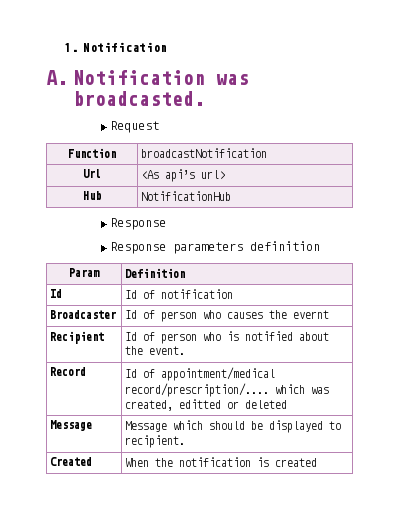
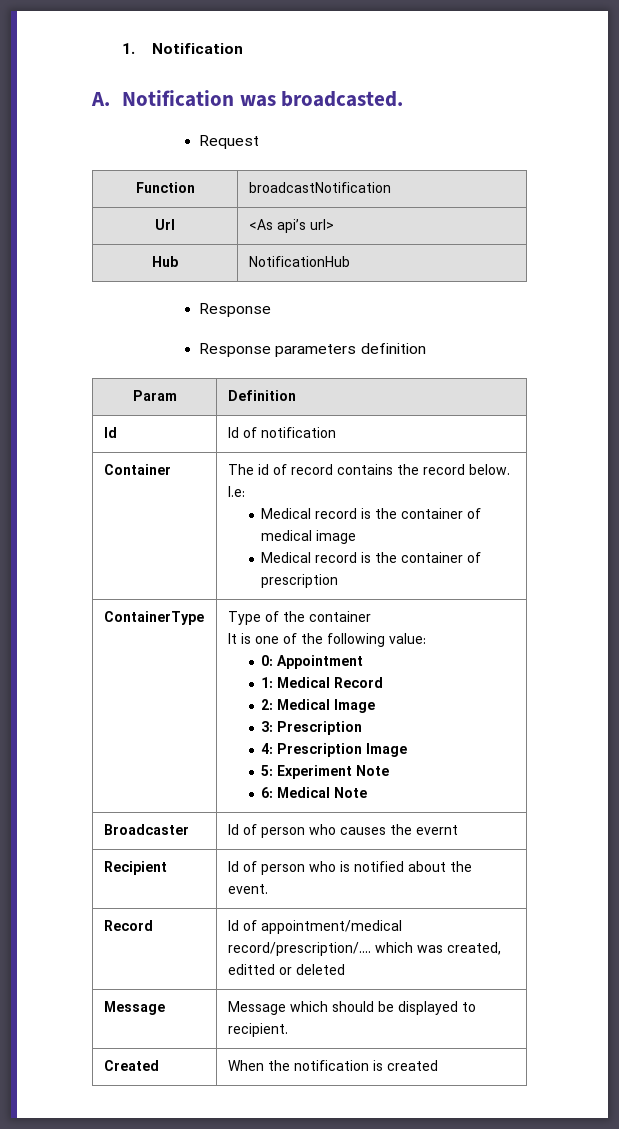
(234, 294) none -> [103,464,171,475] [227,464,510,475] [227,486,245,497] [261,508,482,519] [261,530,357,544] [261,552,482,563] [261,574,339,588] [103,611,204,625] [227,611,371,625] [227,633,426,647] [261,655,364,669] [261,677,384,688] [261,699,376,713] [261,721,363,735] [261,743,408,757] [261,765,390,779] [261,787,368,798] // Container | The id of record contains the record below. I.e: // Medical record is the container of medical image // Medical record is the container of prescription // ContainerType | Type of the container // It is one of the following value: // 0: Appointment // 1: Medical Record // 2: Medical Image // 3: Prescription // 4: Prescription Image // 5: Experiment Note // 6: Medical Note

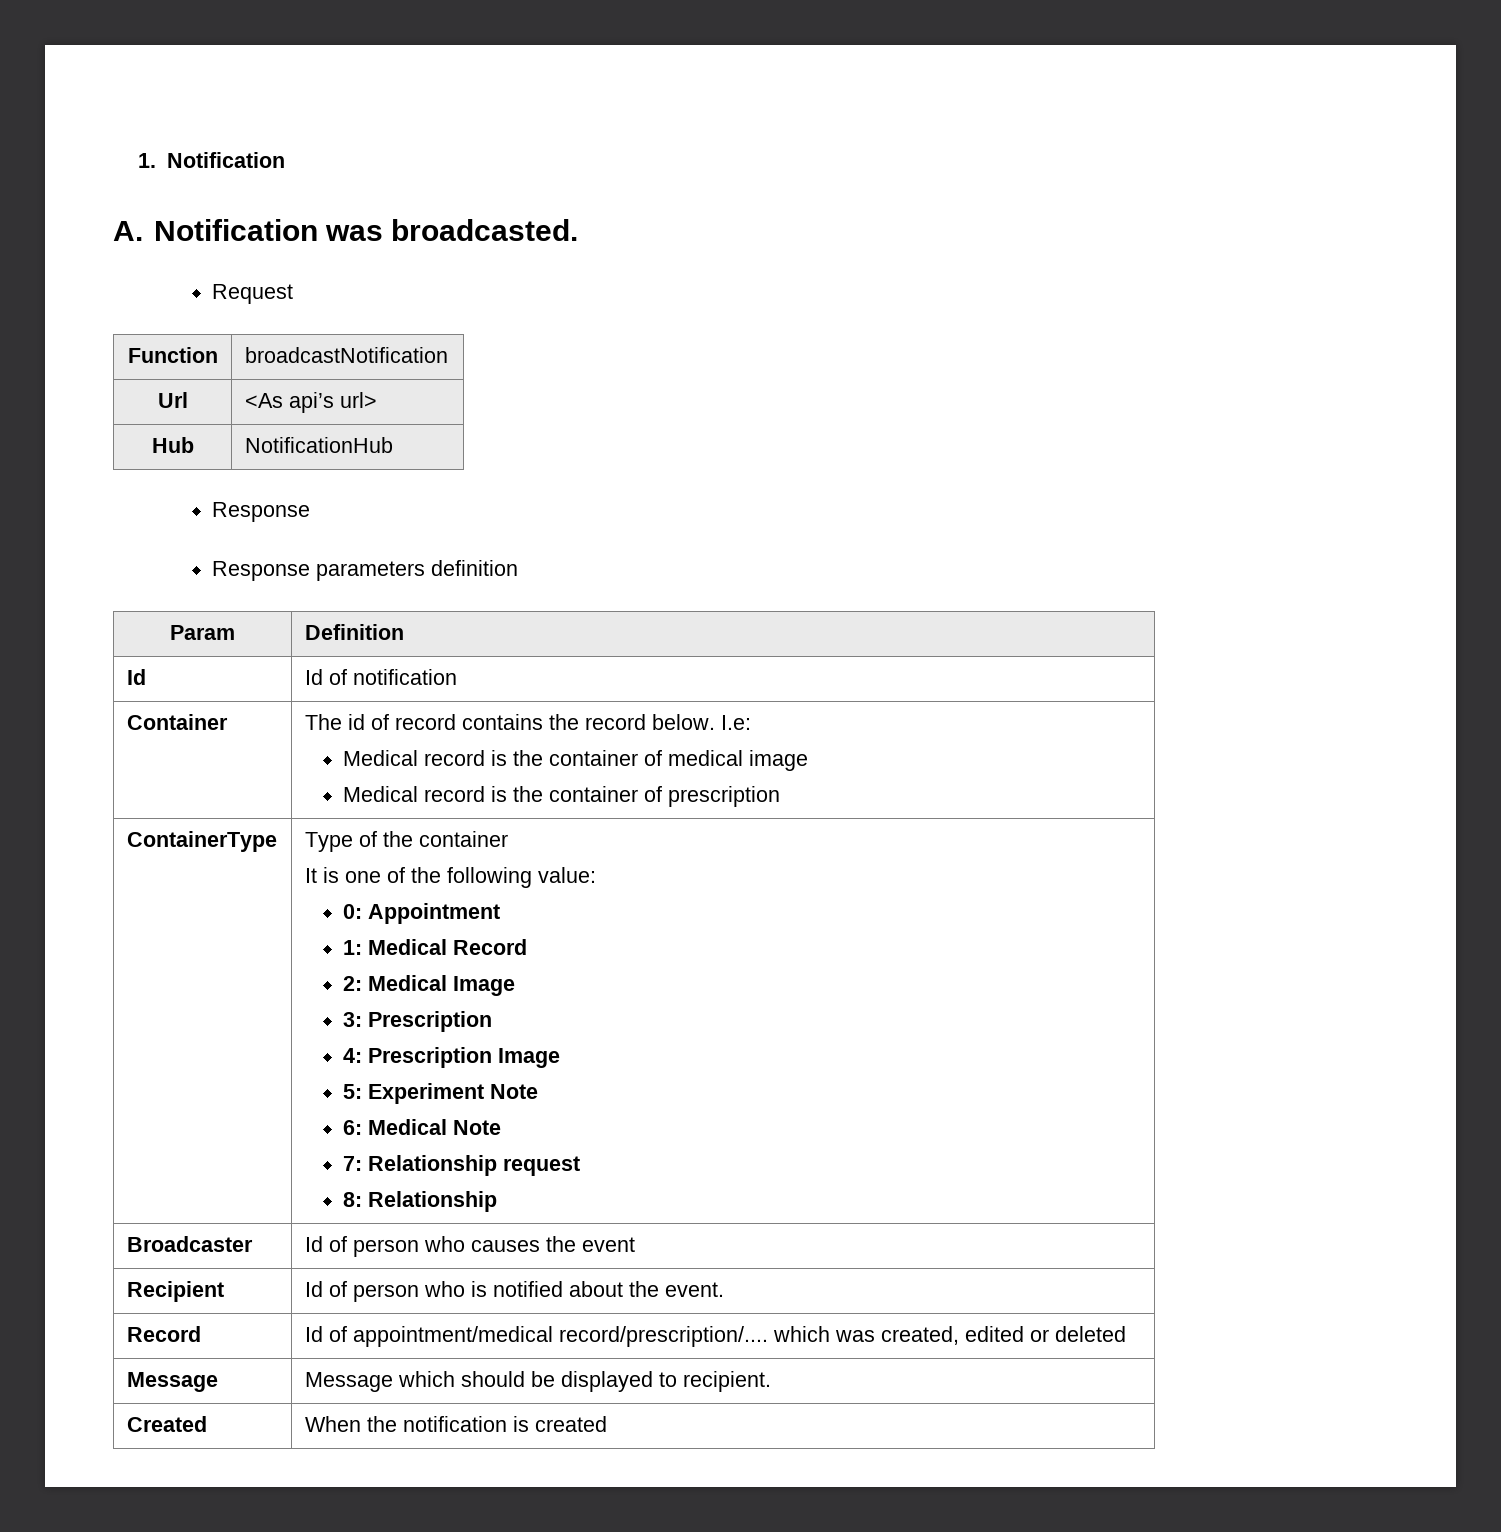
(368, 792) none -> [343,1155,581,1176] [343,1191,498,1212] // 7: Relationship request // 8: Relationship
[415,825,458,835] evernt -> [581,1237,635,1252] event
[227,964,275,975] editted -> [964,1326,1024,1342] edited

